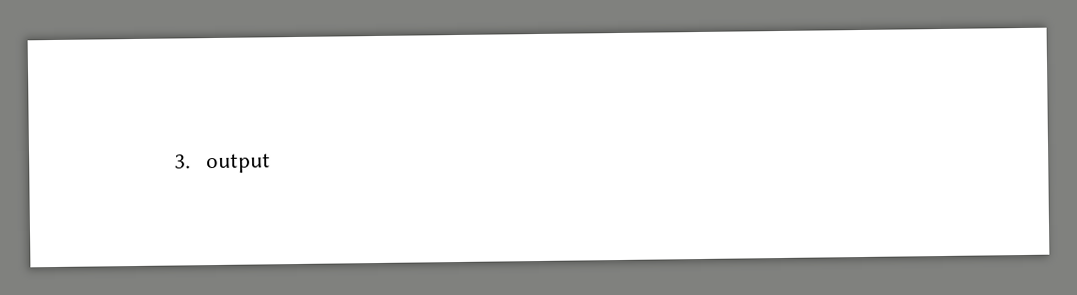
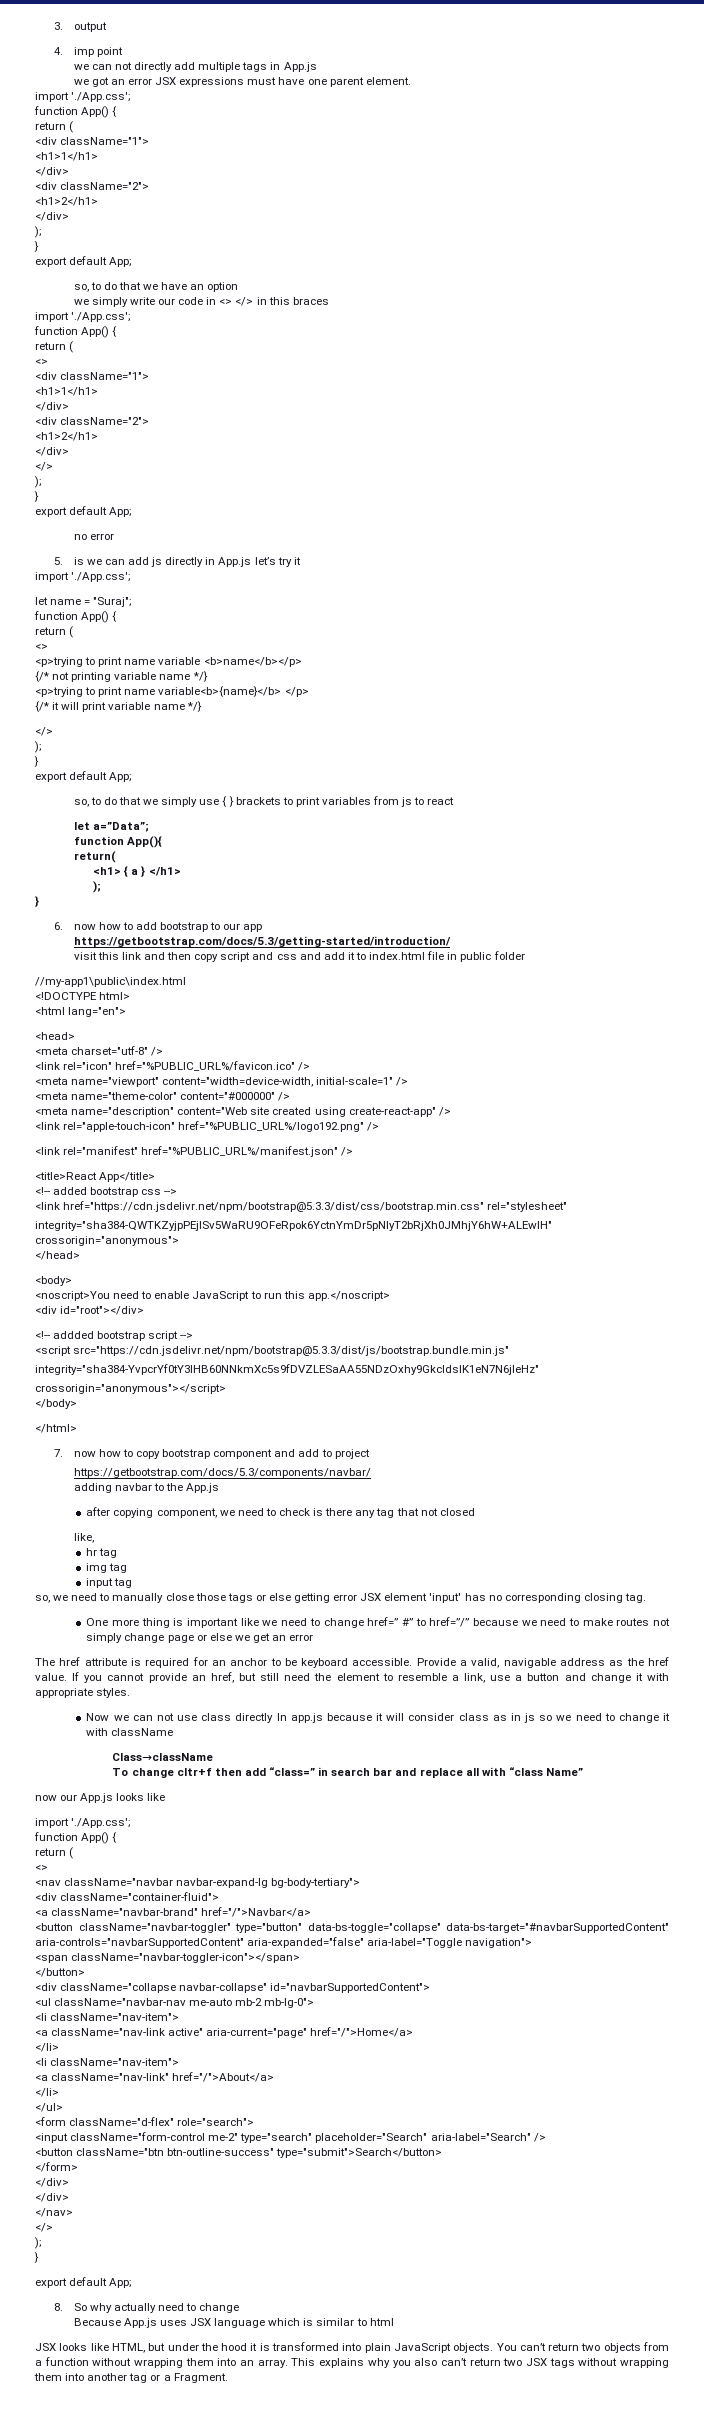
(271, 163) none -> [54,47,123,57] [73,62,317,72] [73,77,411,87] [35,92,132,102] [34,106,118,118] [35,121,74,133] [35,137,150,145] [35,152,98,161] [35,167,69,176] [35,182,150,190] [35,197,98,206] [35,212,69,221] [34,226,42,238] [34,241,39,252] [35,256,133,267] [73,282,239,292] [73,297,329,307] [35,312,132,322] [34,326,118,338] [35,341,74,353] [35,359,48,365] [35,372,150,380] [35,387,98,396] [35,402,69,411] [35,417,150,425] [35,432,98,441] [35,447,69,456] [35,462,53,471] [34,476,42,488] [34,491,39,502] [35,506,133,517] [73,533,114,540] [54,557,301,567] [35,572,132,582] [35,597,133,607] [34,611,118,623] [35,626,74,638] [35,644,48,650] [35,657,302,667] [35,671,208,682] [35,686,309,697] [35,701,202,712] [35,727,53,736] [34,741,42,753] [34,756,39,767] [35,771,133,782] [73,796,455,807] [73,822,149,832] [73,836,162,848] [73,851,116,863] [93,866,181,877] [93,881,102,893] [35,896,39,907] [54,922,263,932] [73,936,451,947] [73,951,525,962] [35,977,186,987] [35,992,131,1000] [35,1007,127,1017] [35,1032,75,1040] [35,1046,164,1056] [35,1061,311,1071] [35,1077,409,1087] [35,1092,291,1101] [35,1107,451,1117] [35,1121,380,1132] [35,1146,354,1157] [35,1172,156,1182] [35,1187,178,1197] [35,1201,568,1212] [35,1221,552,1231] [35,1236,179,1246] [35,1251,80,1260] [35,1276,72,1286] [35,1291,390,1301] [35,1306,145,1315] [35,1331,194,1341] [35,1346,510,1356] [35,1364,539,1375] [35,1384,226,1394] [35,1399,77,1409] [35,1424,77,1433] [54,1449,370,1459] [73,1468,371,1478] [73,1483,220,1493] [86,1507,475,1518] [73,1533,94,1543] [86,1548,118,1558] [86,1563,128,1573] [86,1578,133,1588] [35,1593,646,1603] [86,1617,670,1628] [86,1633,314,1643] [35,1657,669,1668] [35,1672,669,1683] [35,1688,131,1698] [86,1713,670,1723] [86,1728,174,1736] [112,1753,214,1761] [112,1767,583,1778] [35,1793,166,1803] [35,1818,132,1828] [34,1832,118,1844] [35,1847,74,1859] [35,1865,48,1871] [35,1878,361,1888] [35,1892,220,1901] [35,1907,312,1917] [35,1923,669,1933] [35,1937,533,1948] [35,1953,301,1963] [35,1968,85,1977] [35,1983,431,1993] [35,1998,315,2008] [35,2013,180,2021] [35,2027,414,2038] [35,2043,59,2052] [35,2058,180,2066] [35,2072,275,2082] [35,2088,59,2097] [35,2103,63,2112] [35,2117,255,2126] [35,2132,546,2143] [35,2148,443,2158] [35,2162,78,2172] [35,2178,69,2187] [35,2193,69,2202] [35,2208,73,2217] [35,2223,53,2232] [34,2237,42,2249] [34,2252,39,2263] [35,2277,133,2288] [54,2303,240,2313] [73,2318,394,2328] [35,2342,669,2353] [35,2357,669,2368] [34,2373,228,2383] // 4. imp point // we can not directly add multiple tags in App.js // we got an error JSX expressions must have one parent element. // import './App.css'; // function App() { // return ( // <div className="1"> // <h1>1</h1> // </div> // <div className="2"> // <h1>2</h1> // </div> // ); // } // export default App; // so, to do that we have an option // we simply write our code in <> </> in this braces // import './App.css'; // function App() { // return ( // <> // <div className="1"> // <h1>1</h1> // </div> // <div className="2"> // <h1>2</h1> // </div> // </> // ); // } // export default App; // no error // 5. is we can add js directly in App.js let’s try it // import './App.css'; // let name = "Suraj"; // function App() { // return ( // <> // <p>trying to print name variable <b>name</b></p> // {/* not printing variable name */} // <p>trying to print name variable<b>{name}</b> </p> // {/* it will print variable name */} // </> // ); // } // export default App; // so, to do that we simply use { } brackets to print variables from js to react // let a=”Data”; // function App(){ // return( // <h1> { a } </h1> // ); // } // 6. now how to add bootstrap to our app // https://getbootstrap.com/docs/5.3/getting-started/introduction/ // visit this link and then copy script and css and add it to index.html file in public folder // //my-app1\public\index.html // <!DOCTYPE html> // <html lang="en"> // <head> // <meta charset="utf-8" /> // <link rel="icon" href="%PUBLIC_URL%/favicon.ico" /> // <meta name="viewport" content="width=device-width, initial-scale=1" /> // <meta name="theme-color" content="#000000" /> // <meta name="description" content="Web site created using create-react-app" /> // <link rel="apple-touch-icon" href="%PUBLIC_URL%/logo192.png" /> // <link rel="manifest" href="%PUBLIC_URL%/manifest.json" /> // <title>React App</title> // <!-- added bootstrap css --> // <link href="https://cdn.jsdelivr.net/npm/bootstrap@5.3.3/dist/css/bootstrap.min.css" rel="stylesheet" // integrity="sha384-QWTKZyjpPEjISv5WaRU9OFeRpok6YctnYmDr5pNlyT2bRjXh0JMhjY6hW+ALEwIH" crossorigin="anonymous"> // </head> // <body> // <noscript>You need to enable JavaScript to run this app.</noscript> // <div id="root"></div> // <!-- addded bootstrap script --> // <script src="https://cdn.jsdelivr.net/npm/bootstrap@5.3.3/dist/js/bootstrap.bundle.min.js" // integrity="sha384-YvpcrYf0tY3lHB60NNkmXc5s9fDVZLESaAA55NDzOxhy9GkcIdslK1eN7N6jIeHz" // crossorigin="anonymous"></script> // </body> // </html> // 7. now how to copy bootstrap component and add to project // https://getbootstrap.com/docs/5.3/components/navbar/ // adding navbar to the App.js // after copying component, we need to check is there any tag that not closed // like, // hr tag // img tag // input tag // so, we need to manually close those tags or else getting error JSX element 'input' has no corresponding closing tag. // One more thing is important like we need to change href=” #” to href=”/” because we need to make routes not simply change page or else we get an error // The href attribute is required for an anchor to be keyboard accessible. Provide a valid, navigable address as the href value. If you cannot provide an href, but still need the element to resemble a link, use a button and change it with appropriate styles. // Now we can not use class directly In app.js because it will consider class as in js so we need to change it with className // Class→className // To change cltr+f then add “class=” in search bar and replace all with “class Name” // now our App.js looks like // import './App.css'; // function App() { // return ( // <> // <nav className="navbar navbar-expand-lg bg-body-tertiary"> // <div className="container-fluid"> // <a className="navbar-brand" href="/">Navbar</a> // <button className="navbar-toggler" type="button" data-bs-toggle="collapse" data-bs-target="#navbarSupportedContent" aria-controls="navbarSupportedContent" aria-expanded="false" aria-label="Toggle navigation"> // <span className="navbar-toggler-icon"></span> // </button> // <div className="collapse navbar-collapse" id="navbarSupportedContent"> // <ul className="navbar-nav me-auto mb-2 mb-lg-0"> // <li className="nav-item"> // <a className="nav-link active" aria-current="page" href="/">Home</a> // </li> // <li className="nav-item"> // <a className="nav-link" href="/">About</a> // </li> // </ul> // <form className="d-flex" role="search"> // <input className="form-control me-2" type="search" placeholder="Search" aria-label="Search" /> // <button className="btn btn-outline-success" type="submit">Search</button> // </form> // </div> // </div> // </nav> // </> // ); // } // export default App; // 8. So why actually need to change // Because App.js uses JSX language which is similar to html // JSX looks like HTML, but under the hood it is transformed into plain JavaScript objects. You can’t return two objects from a function without wrapping them into an array. This explains why you also can’t return two JSX tags without wrapping them into another tag or a Fragment.

